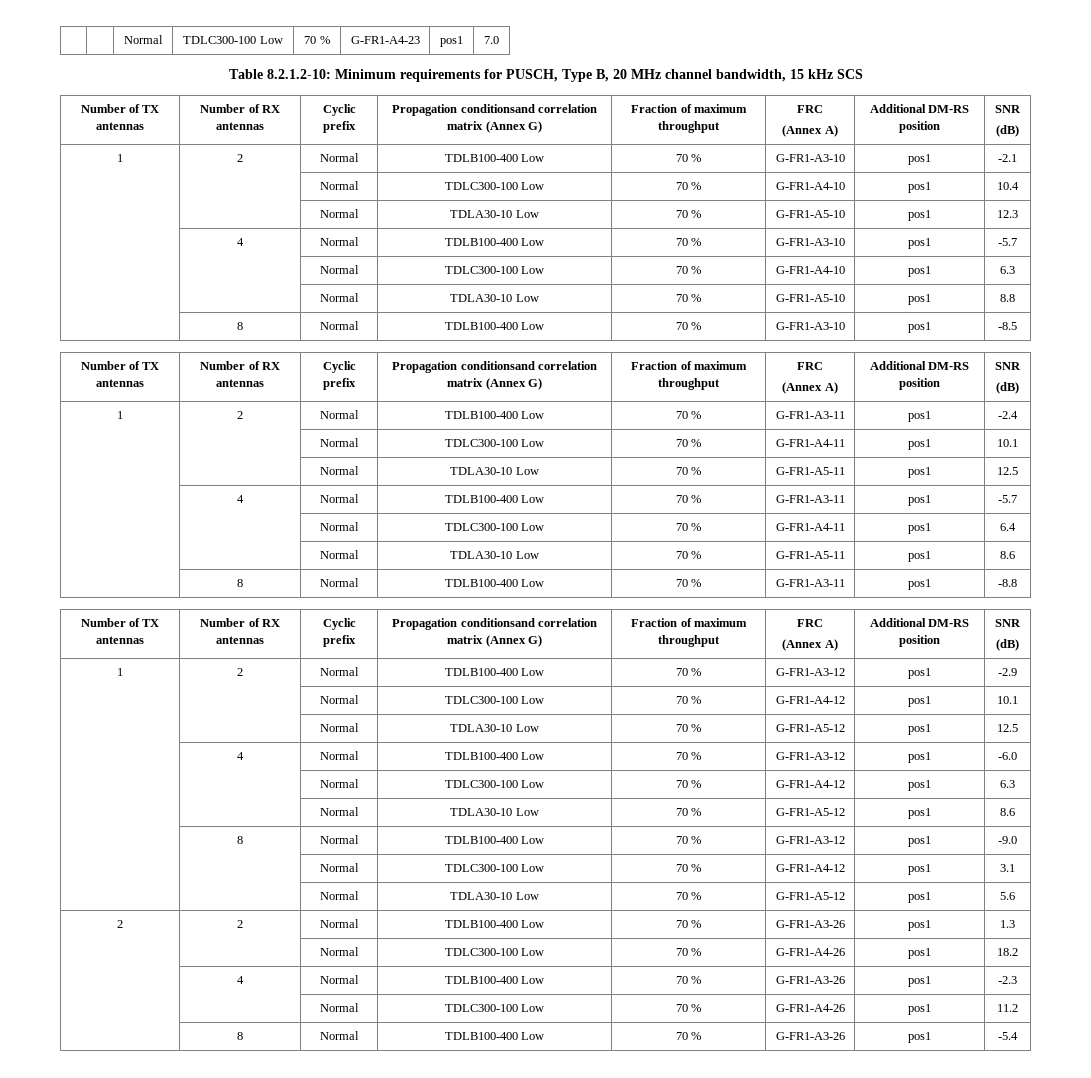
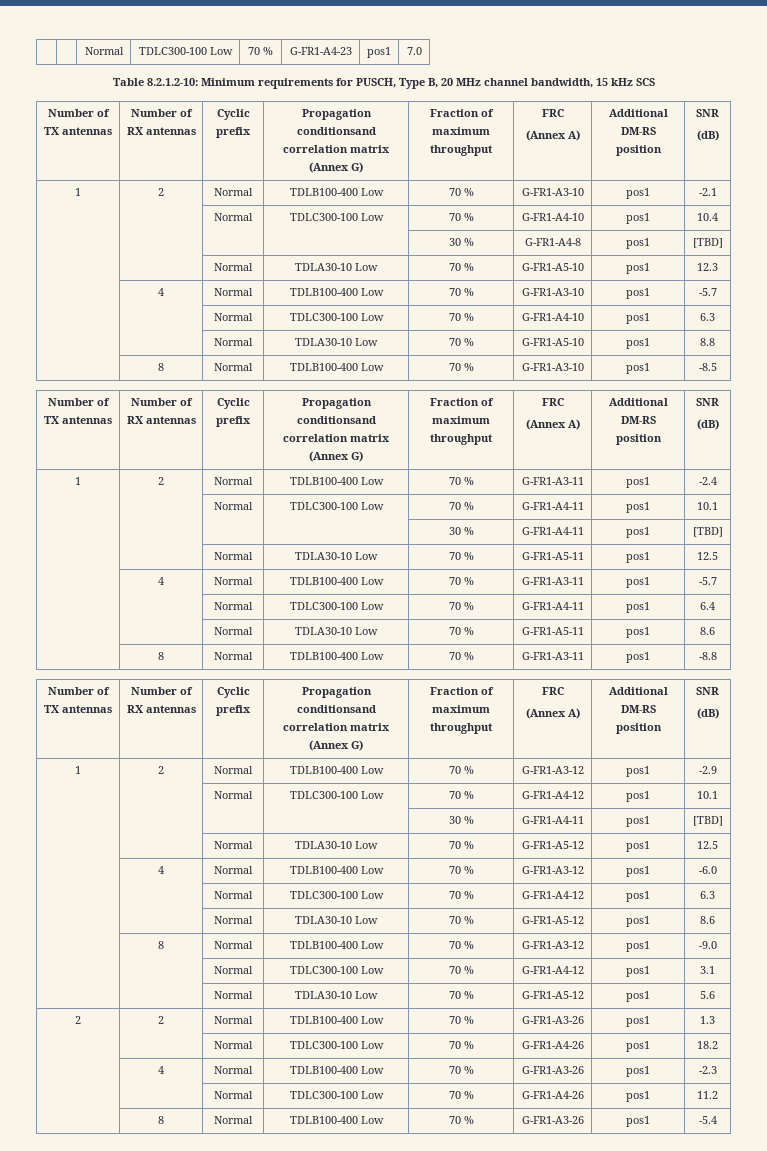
(1019, 186) none -> [448,238,474,246] [524,238,581,246] [626,238,650,249] [692,238,723,248] // | | | | 30 % | G-FR1-A4-8 | pos1 | [TBD]
(1018, 443) none -> [448,527,474,535] [521,527,584,535] [626,527,650,538] [692,527,723,537] // | | | | 30 % | G-FR1-A4-11 | pos1 | [TBD]
(1018, 700) none -> [448,816,474,824] [521,816,584,824] [626,816,650,827] [692,816,723,826] // | | | | 30 % | G-FR1-A4-11 | pos1 | [TBD]

